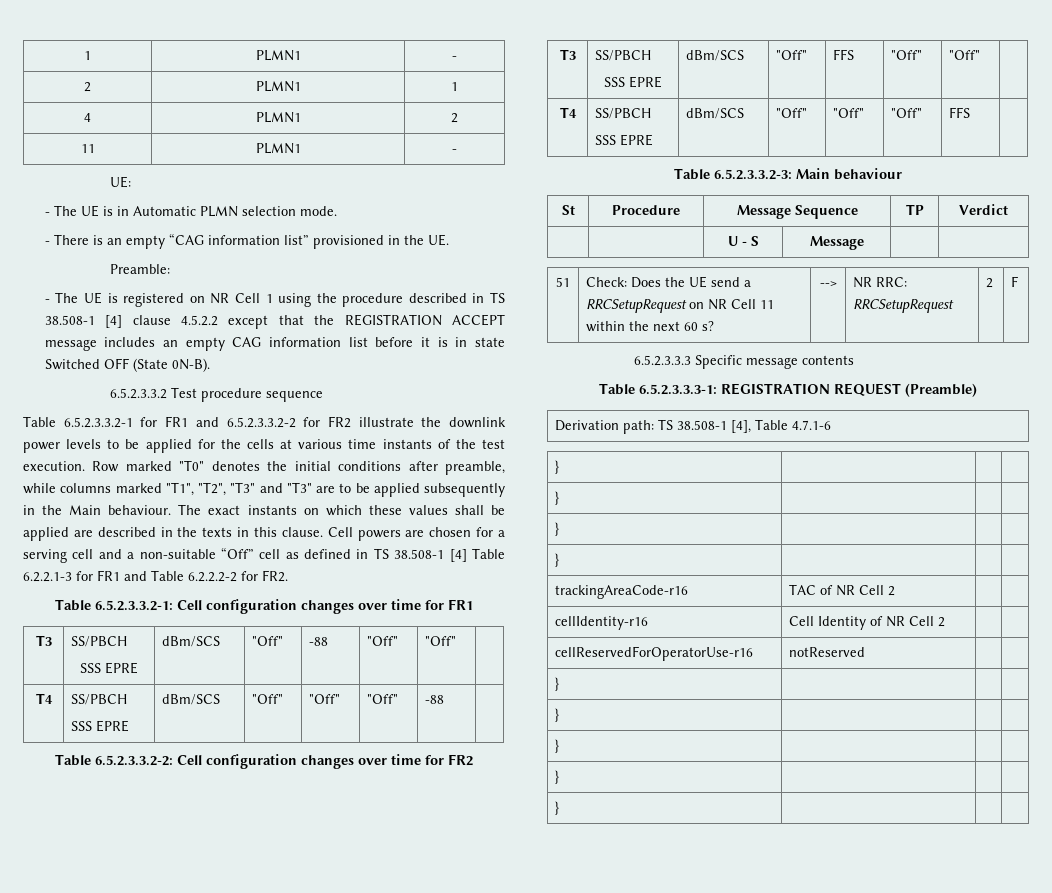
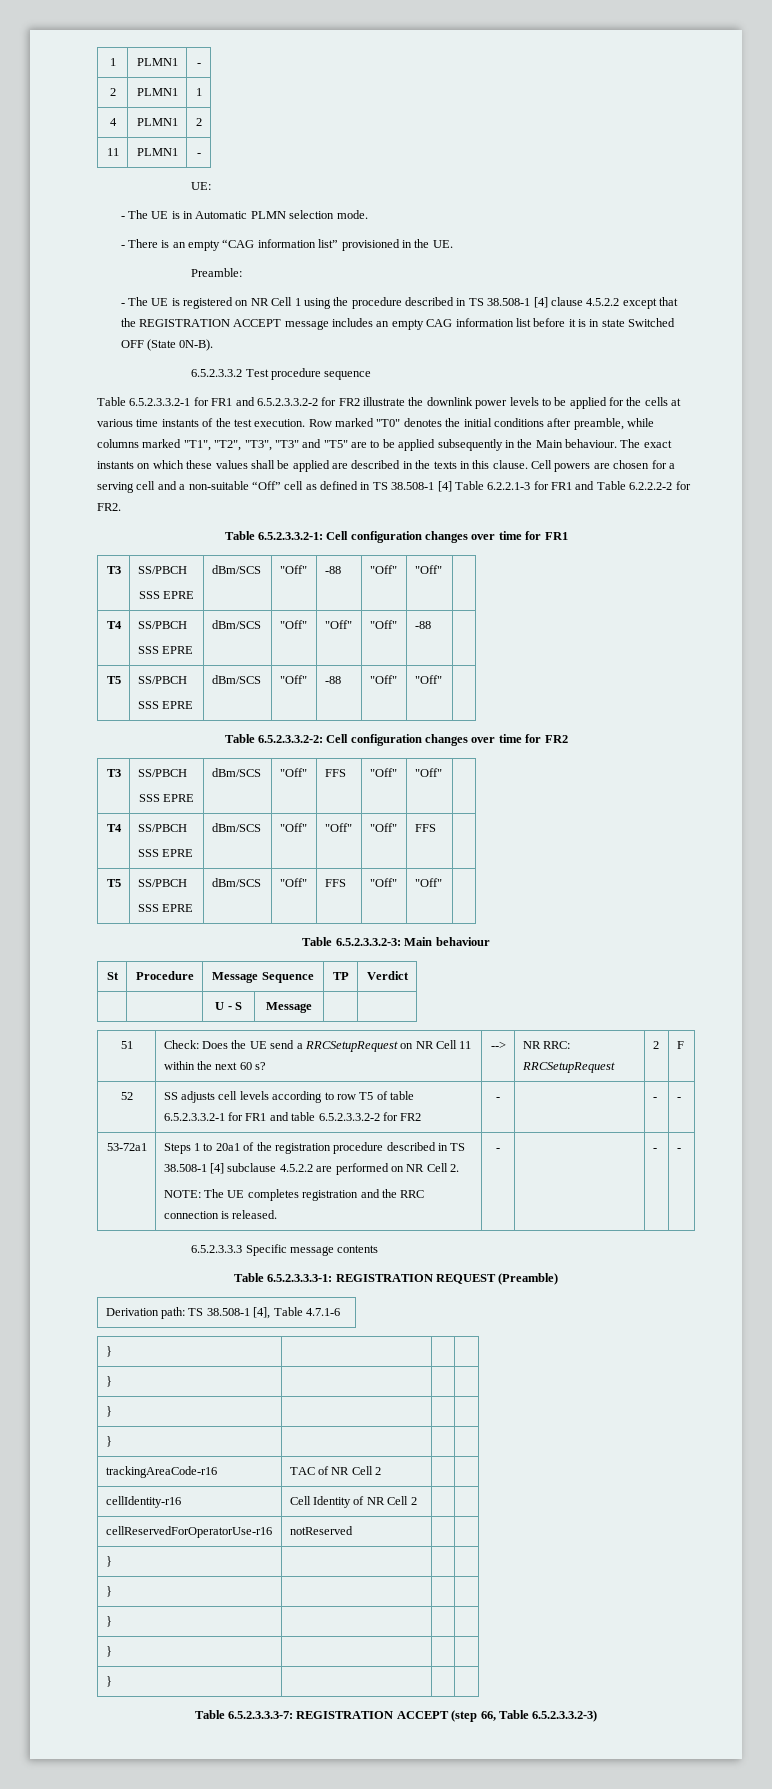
(226, 489) none -> [244,440,272,451] "T3",
[286,482,312,493] "T3" -> [323,440,348,448] "T5"
(445, 699) none -> [106,676,121,684] [137,676,187,684] [137,701,194,709] [211,675,261,684] [279,675,307,684] [324,676,341,684] [369,675,397,684] [414,675,442,684] // T5 | SS/PBCH // SSS EPRE | dBm/SCS | "Off" | -88 | "Off" | "Off" |
(971, 112) none -> [106,879,121,887] [137,879,187,887] [137,904,194,912] [211,878,261,887] [279,878,307,887] [324,879,346,887] [369,878,397,887] [414,878,442,887] // T5 | SS/PBCH // SSS EPRE | dBm/SCS | "Off" | FFS | "Off" | "Off" |
(1019, 281) none -> [120,1092,133,1100] [163,1091,415,1103] [163,1112,422,1121] [496,1097,500,1100] [652,1097,657,1100] [676,1097,681,1100] [106,1143,147,1151] [163,1142,466,1154] [163,1163,460,1175] [163,1189,425,1201] [163,1210,278,1219] [496,1148,500,1151] [652,1148,657,1151] [676,1148,681,1151] // 52 | SS adjusts cell levels according to row T5 of table 6.5.2.3.3.2-1 for FR1 and table 6.5.2.3.3.2-2 for FR2 | - | | - | - // 53-72a1 | Steps 1 to 20a1 of the registration procedure described in TS 38.508-1 [4] subclause 4.5.2.2 are performed on NR Cell 2. // NOTE: The UE completes registration and the RRC connection is released. | - | | - | -
(560, 808) none -> [194,1710,598,1722] // Table 6.5.2.3.3.3-7: REGISTRATION ACCEPT (step 66, Table 6.5.2.3.3.2-3)

